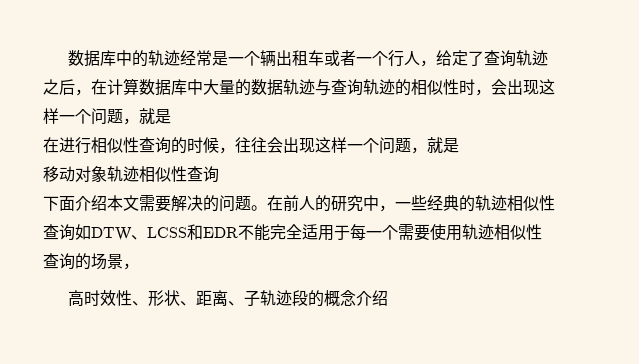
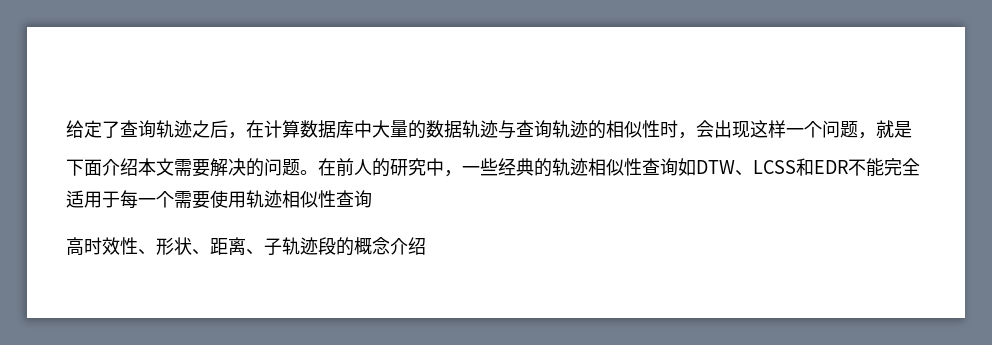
[67,50,436,67] 数据库中的轨迹经常是一个辆出租车或者一个行人， -> (66, 129) none
[43,137,459,154] [43,166,219,183] // 在进行相似性查询的时候，往往会出现这样一个问题，就是 // 移动对象轨迹相似性查询 -> (912, 129) none
[75,253,139,270] 的场景， -> (372, 199) none

